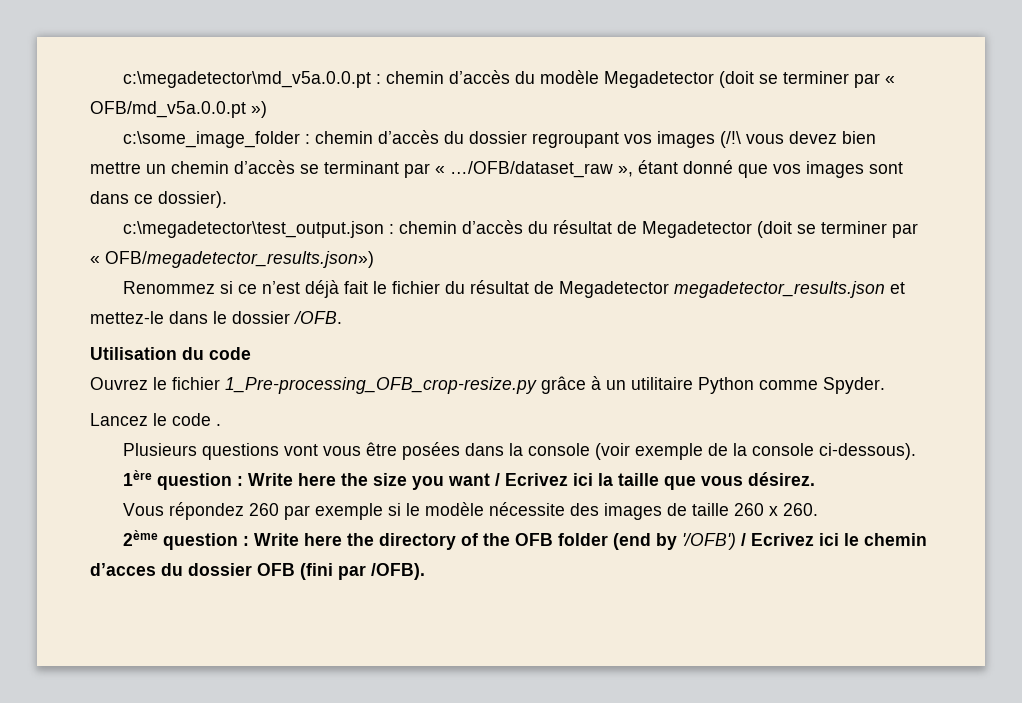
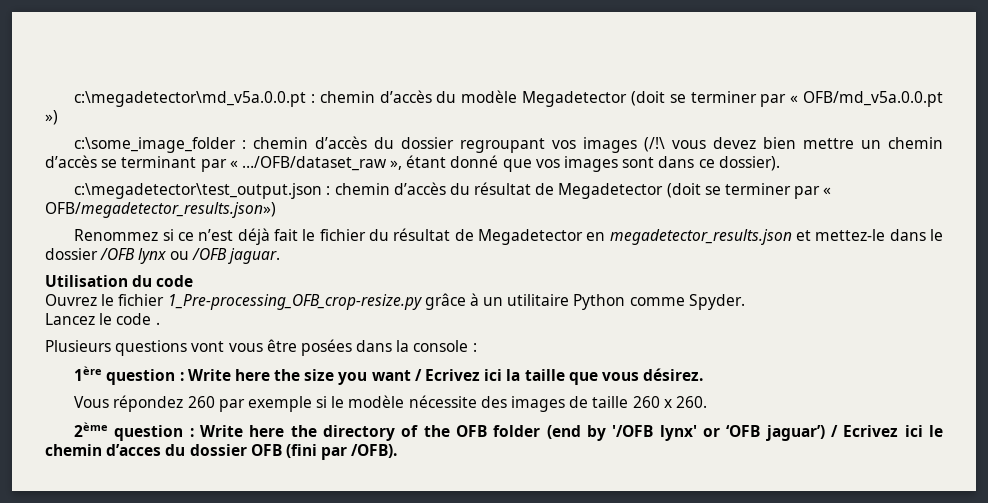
(670, 289) none -> [586,232,606,241] en
[294,311,342,324] /OFB. -> [100,248,280,264] /OFB lynx ou /OFB jaguar.
[595,443,917,460] (voir exemple de la console ci-dessous). -> [472,343,477,352] :
[682,533,737,550] '/OFB') -> [612,425,825,441] '/OFB lynx' or ‘OFB jaguar’)

